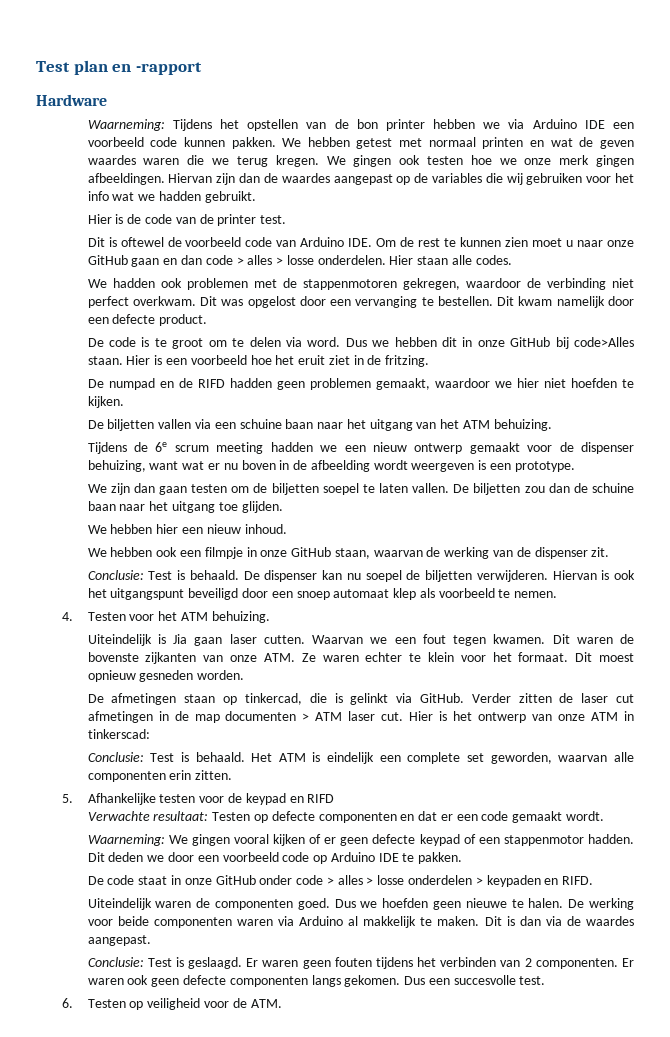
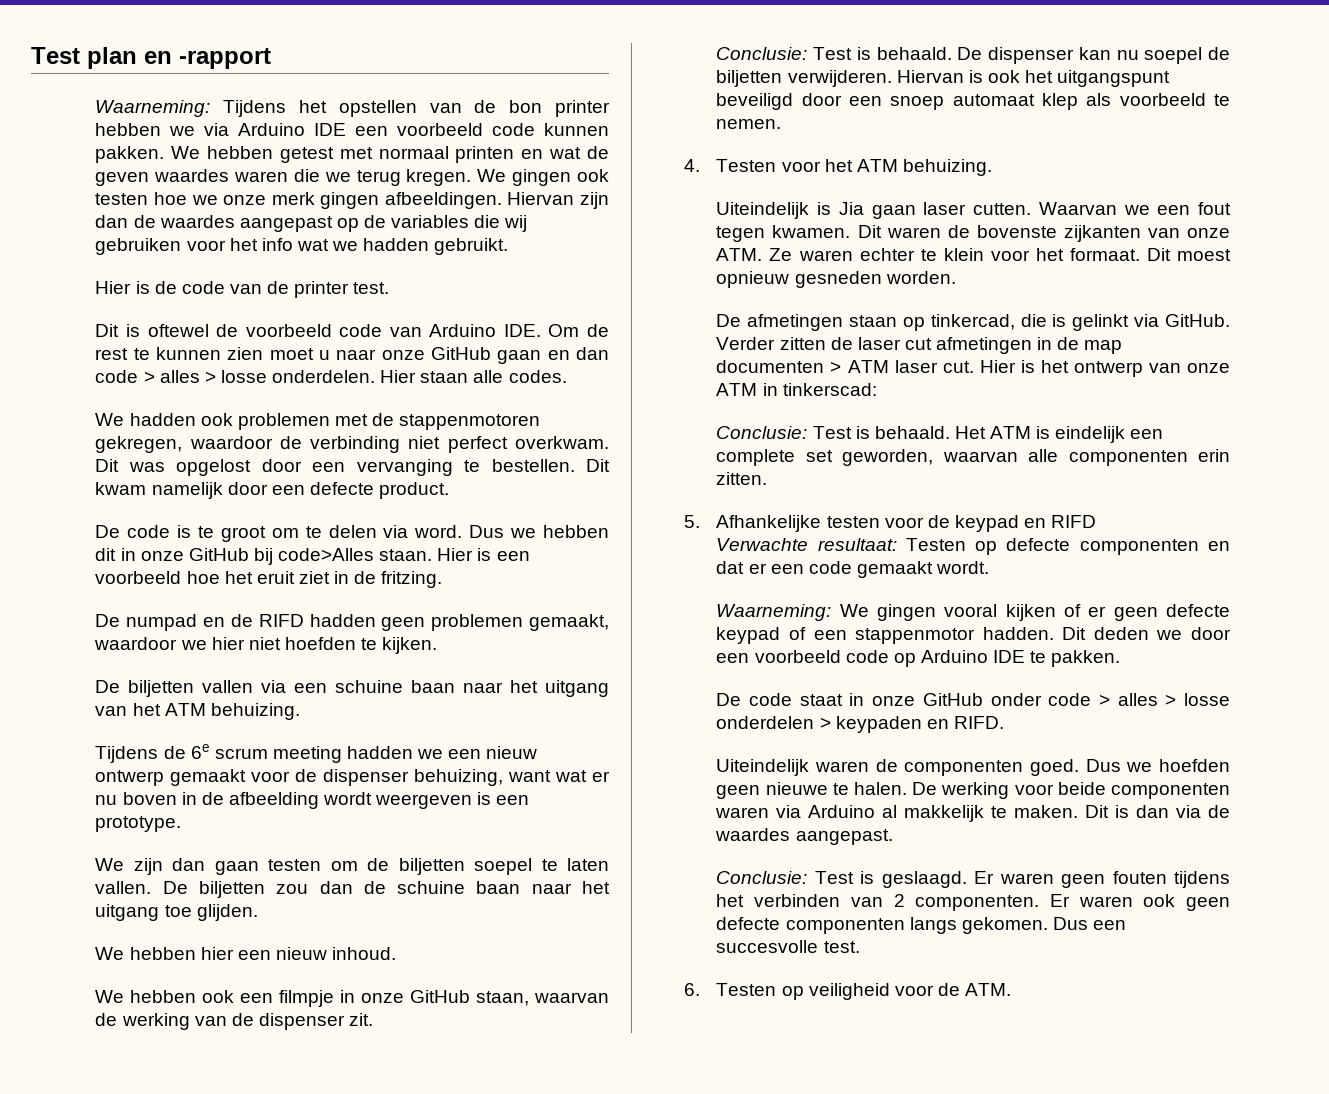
[36,94,107,106] // Hardware -> (271, 58) none

